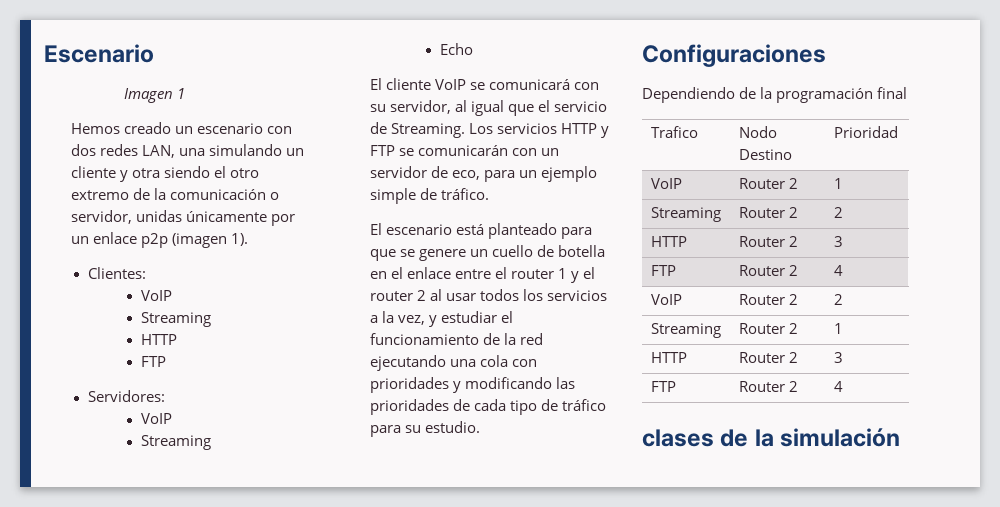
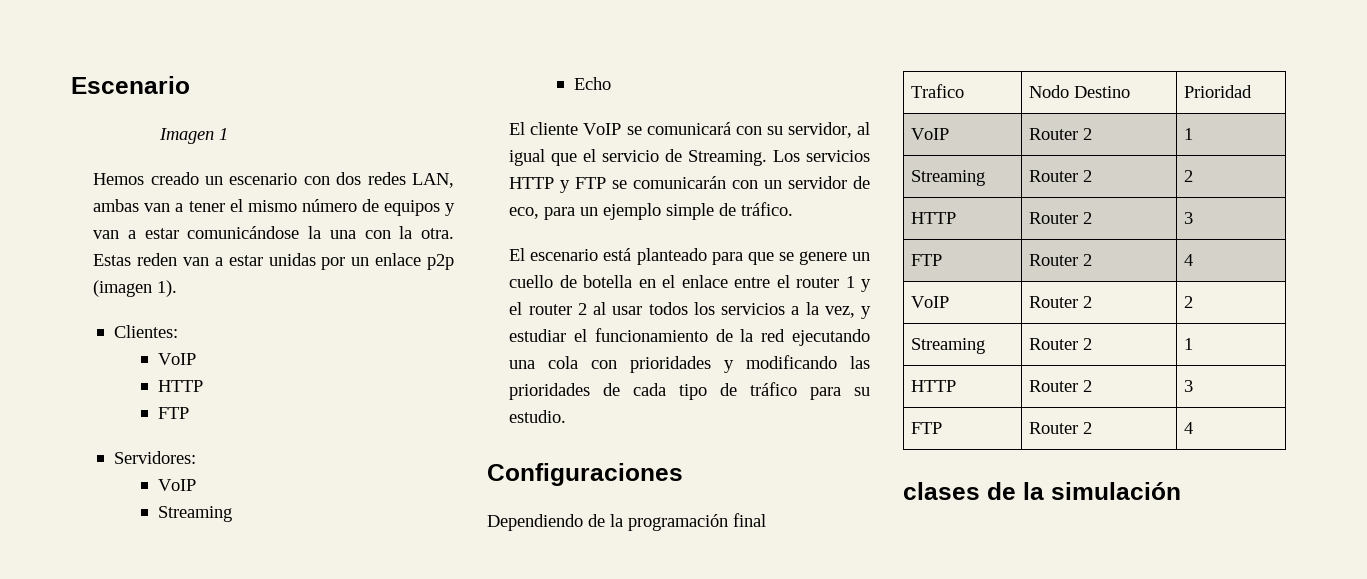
[179,144,305,156] [71,166,260,182] [71,188,280,200] [71,210,268,224] una simulando un cliente y otra siendo el otro extremo de la comunicación o servidor, unidas únicamente -> [93,199,455,216] [93,226,454,239] [93,253,316,266] ambas van a tener el mismo número de equipos y van a estar comunicándose la una con la otra. Estas reden van a estar unidas
[140,312,211,327] // Streaming -> (197, 359) none

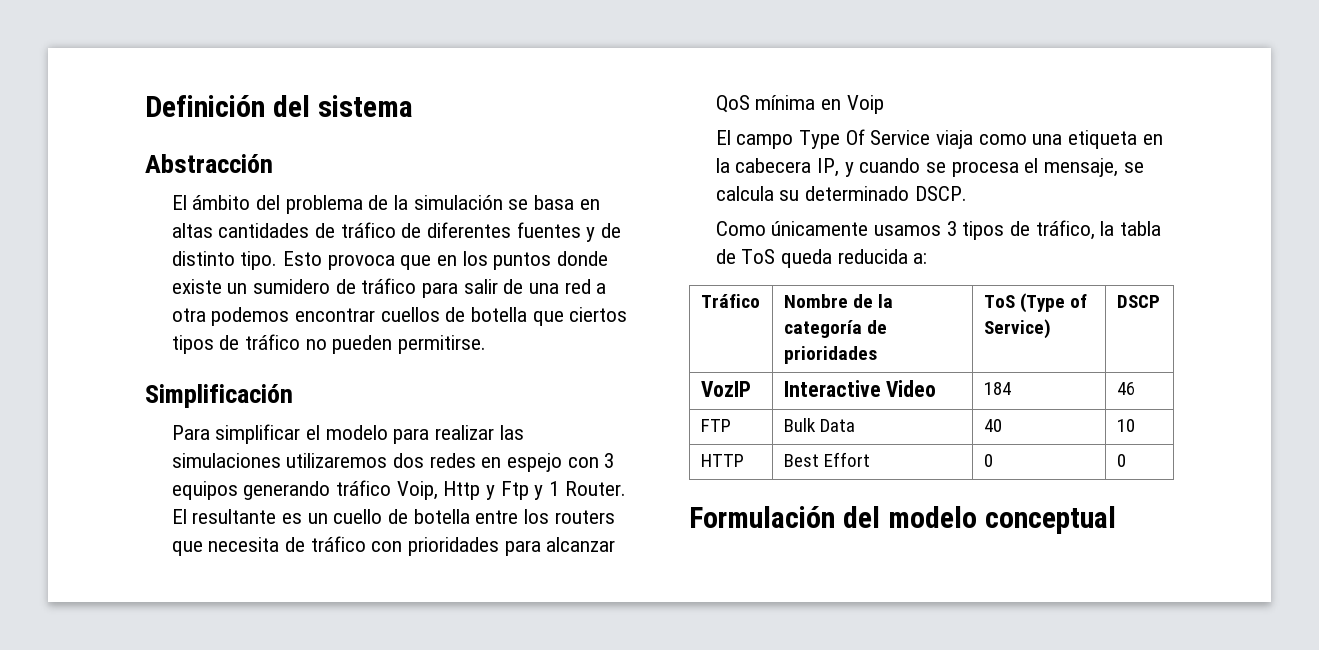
[71,76,190,94] [159,128,229,144] [93,172,454,188] [93,199,455,216] [93,226,454,239] [93,253,455,270] [93,280,178,297] [113,325,178,338] [158,353,197,365] [158,380,204,392] [158,407,190,419] [113,451,196,464] [158,479,197,491] [158,506,233,522] [574,77,612,90] [509,122,870,138] [509,149,870,166] [509,176,870,193] [509,202,794,220] [509,248,870,265] [509,275,871,292] [509,302,872,319] [509,328,870,346] [509,355,870,373] [509,382,870,400] [509,410,567,423] [487,463,683,486] [487,513,766,531] [910,84,964,98] [1028,85,1130,98] [1183,85,1252,98] [910,128,949,140] [1028,128,1092,140] [1183,128,1193,140] [910,170,985,186] [1028,170,1092,182] [1183,170,1193,182] [910,212,956,224] [1028,212,1092,224] [1183,212,1193,224] [910,254,942,266] [1028,254,1092,266] [1183,254,1193,266] [910,296,949,308] [1028,296,1092,308] [1183,296,1193,308] [910,338,985,354] [1028,338,1092,350] [1183,338,1193,350] [910,380,956,392] [1028,380,1092,392] [1183,380,1193,392] [910,422,942,434] [1028,422,1092,434] [1183,422,1193,434] [903,482,1181,500] Escenario // Imagen 1 // Hemos creado un escenario con dos redes LAN, ambas van a tener el mismo número de equipos y van a estar comunicándose la una con la otra. Estas reden van a estar unidas por un enlace p2p (imagen 1). // Clientes: // VoIP // HTTP // FTP // Servidores: // VoIP // Streaming // Echo // El cliente VoIP se comunicará con su servidor, al igual que el servicio de Streaming. Los servicios HTTP y FTP se comunicarán con un servidor de eco, para un ejemplo simple de tráfico. // El escenario está planteado para que se genere un cuello de botella en el enlace entre el router 1 y el router 2 al usar todos los servicios a la vez, y estudiar el funcionamiento de la red ejecutando una cola con prioridades y modificando las prioridades de cada tipo de tráfico para su estudio. // Configuraciones // Dependiendo de la programación final // Trafico | Nodo Destino | Prioridad // VoIP | Router 2 | 1 // Streaming | Router 2 | 2 // HTTP | Router 2 | 3 // FTP | Router 2 | 4 // VoIP | Router 2 | 2 // Streaming | Router 2 | 1 // HTTP | Router 2 | 3 // FTP | Router 2 | 4 // clases de la simulación -> [145,95,413,117] [145,154,273,173] [171,195,600,214] [171,222,622,242] [171,251,609,270] [171,278,607,298] [171,307,628,326] [171,334,487,354] [145,384,293,408] [171,424,524,444] [171,453,615,472] [171,480,626,500] [171,509,615,524] [171,536,616,556] [715,95,884,114] [715,129,1163,149] [715,158,1144,177] [715,186,967,201] [715,220,1162,240] [715,249,928,268] [700,294,760,308] [783,294,893,308] [783,320,887,338] [783,346,877,364] [983,293,1087,313] [983,319,1051,339] [1116,295,1160,308] [700,381,751,397] [783,380,937,397] [983,382,1011,395] [1116,382,1135,395] [700,419,731,432] [783,418,855,432] [983,419,1002,432] [1116,419,1135,432] [700,454,744,467] [783,452,870,467] [983,454,993,467] [1116,454,1126,467] [689,506,1116,534] Definición del sistema // Abstracción // El ámbito del problema de la simulación se basa en altas cantidades de tráfico de diferentes fuentes y de distinto tipo. Esto provoca que en los puntos donde existe un sumidero de tráfico para salir de una red a otra podemos encontrar cuellos de botella que ciertos tipos de tráfico no pueden permitirse. // Simplificación // Para simplificar el modelo para realizar las simulaciones utilizaremos dos redes en espejo con 3 equipos generando tráfico Voip, Http y Ftp y 1 Router. El resultante es un cuello de botella entre los routers que necesita de tráfico con prioridades para alcanzar QoS mínima en Voip // El campo Type Of Service viaja como una etiqueta en la cabecera IP, y cuando se procesa el mensaje, se calcula su determinado DSCP. // Como únicamente usamos 3 tipos de tráfico, la tabla de ToS queda reducida a: // Tráfico | Nombre de la categoría de prioridades | ToS (Type of Service) | DSCP // VozIP | Interactive Video | 184 | 46 // FTP | Bulk Data | 40 | 10 // HTTP | Best Effort | 0 | 0 // Formulación del modelo conceptual

